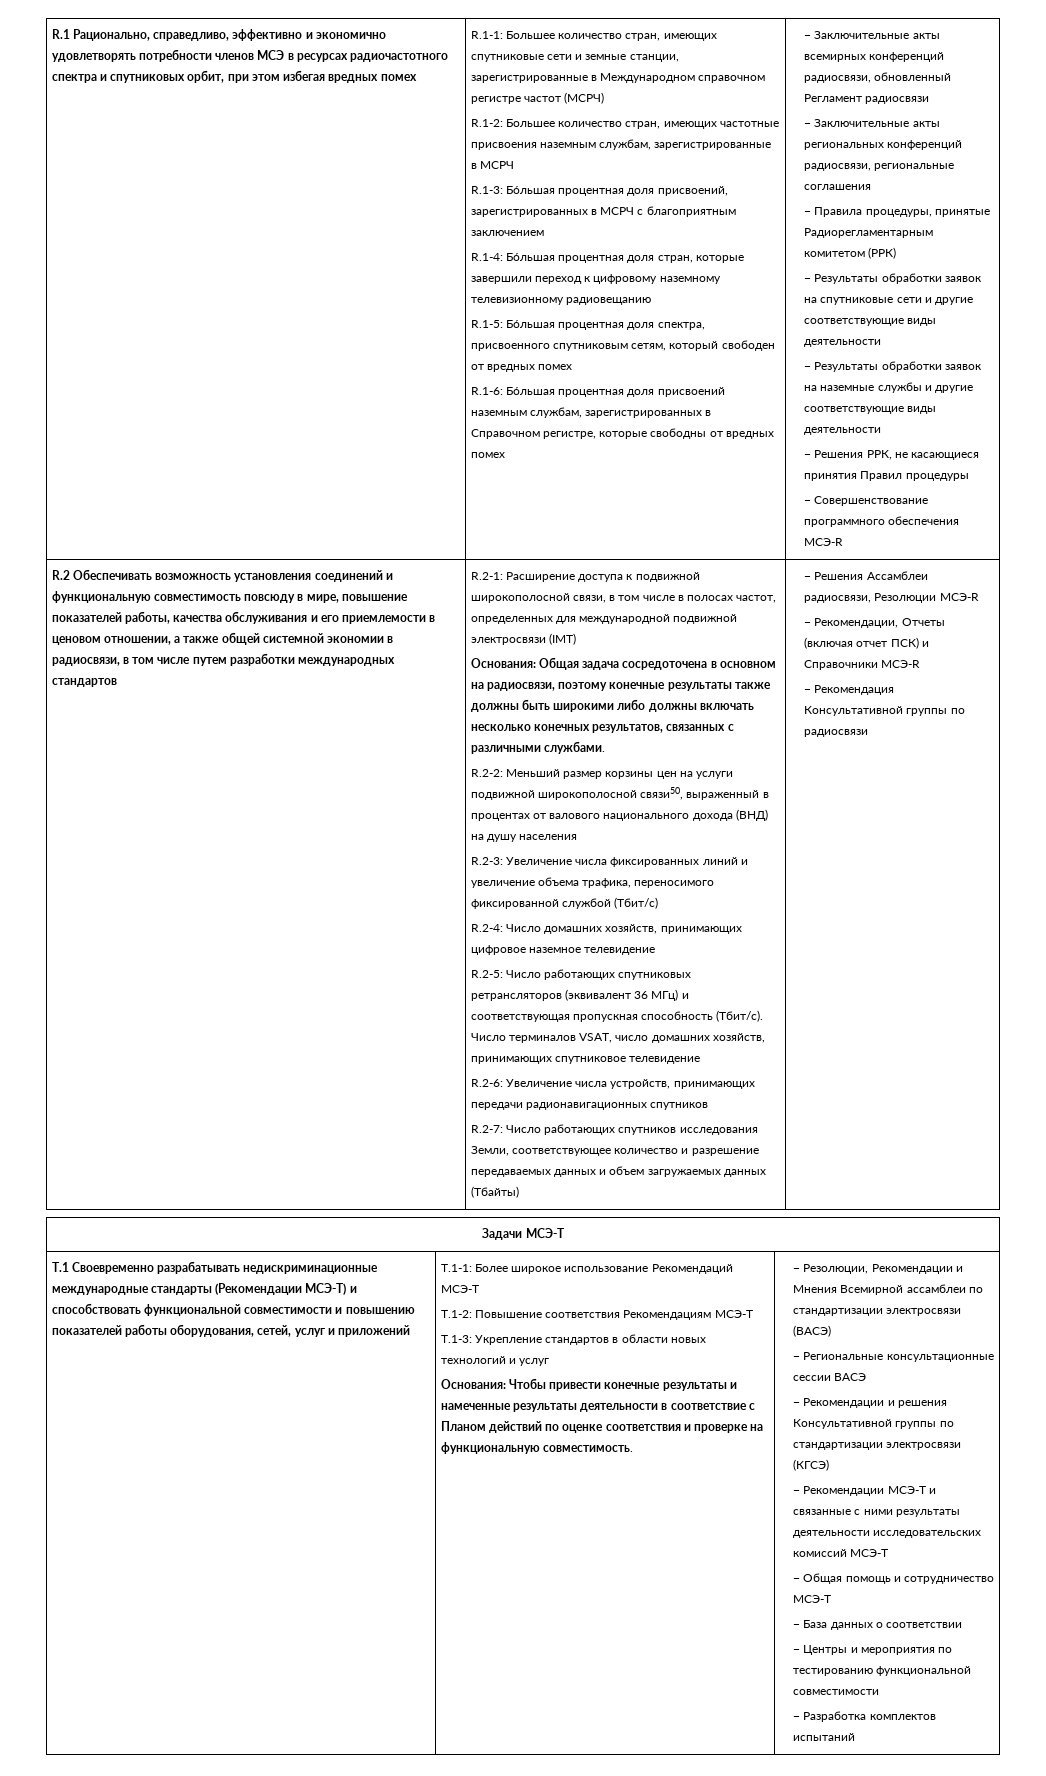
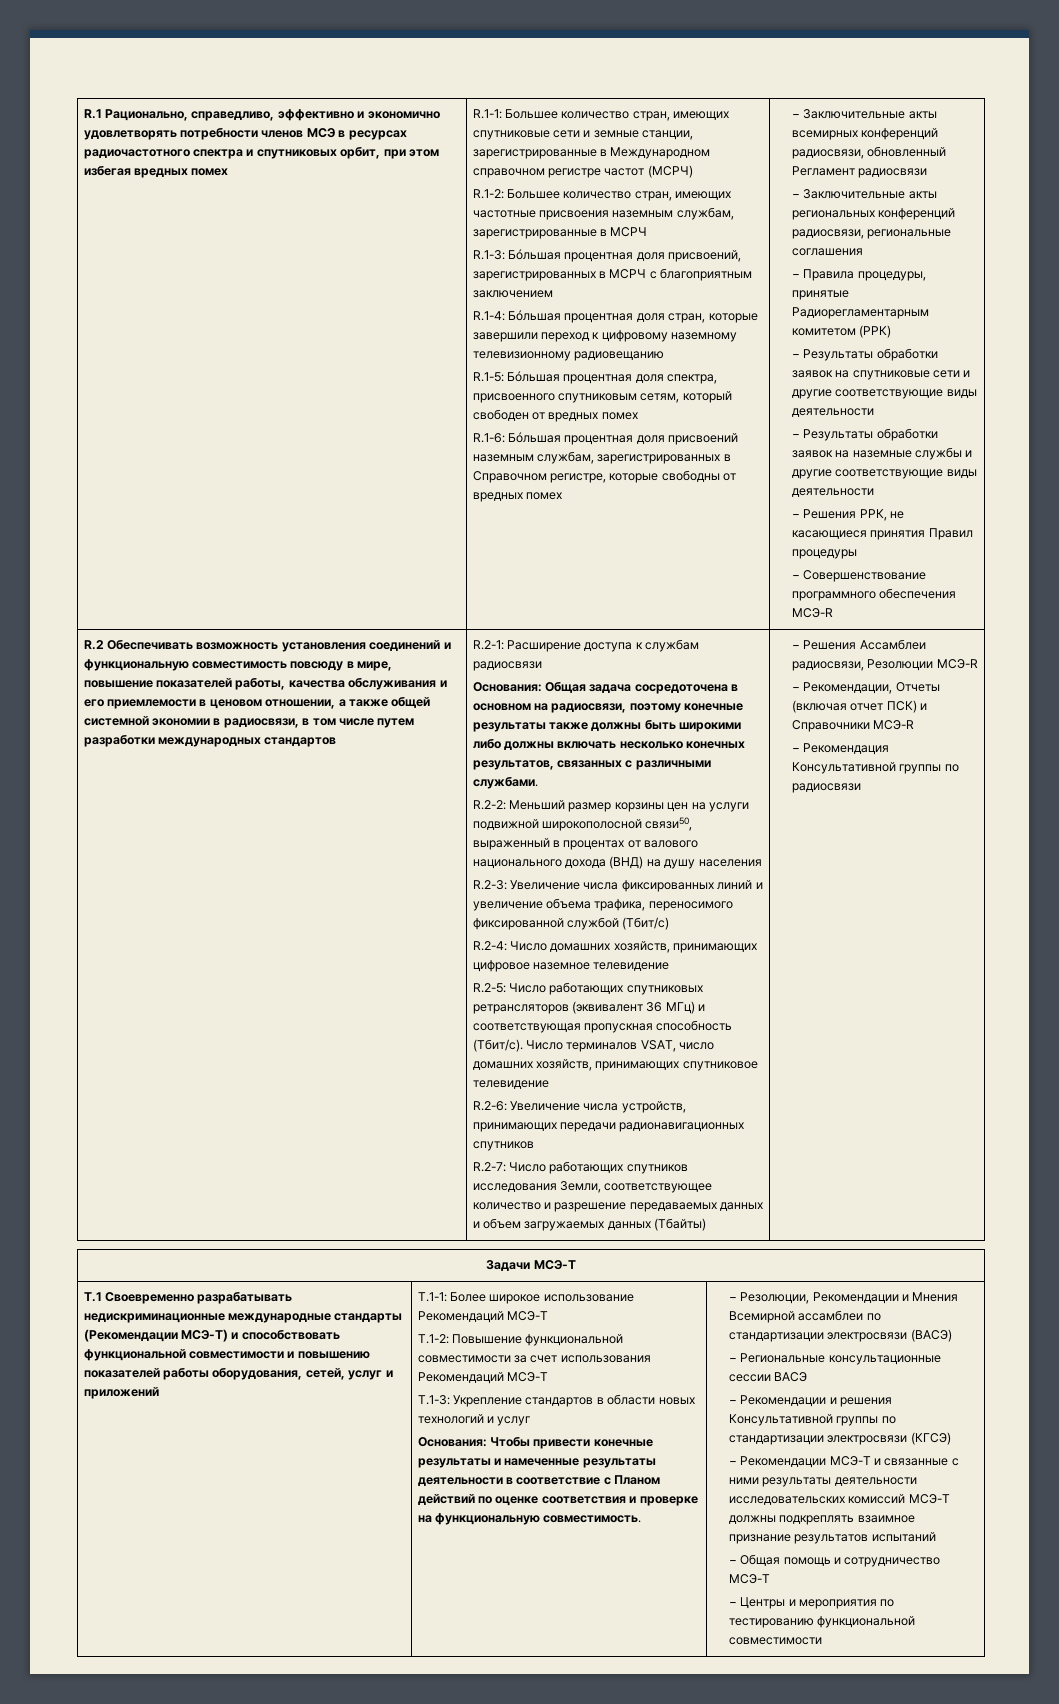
[635,572,700,582] [470,593,777,603] [470,614,738,624] [470,633,576,645] подвижной широкополосной связи, в том числе в полосах частот, определенных для международной подвижной электросвязи (IMT) -> [645,639,700,652] [472,661,542,671] службам радиосвязи
[545,1310,712,1320] соответствия Рекомендациям -> [525,1334,624,1346] [417,1355,651,1363] [417,1372,504,1384] функциональной совместимости за счет использования Рекомендаций
(889, 1553) none -> [728,1515,915,1525] [728,1532,936,1544] должны подкреплять взаимное признание результатов испытаний
[793,1620,963,1630] // − База данных о соответствии -> (770, 1579) none
[793,1711,936,1722] [793,1733,856,1741] // − Разработка комплектов испытаний -> (822, 1641) none

